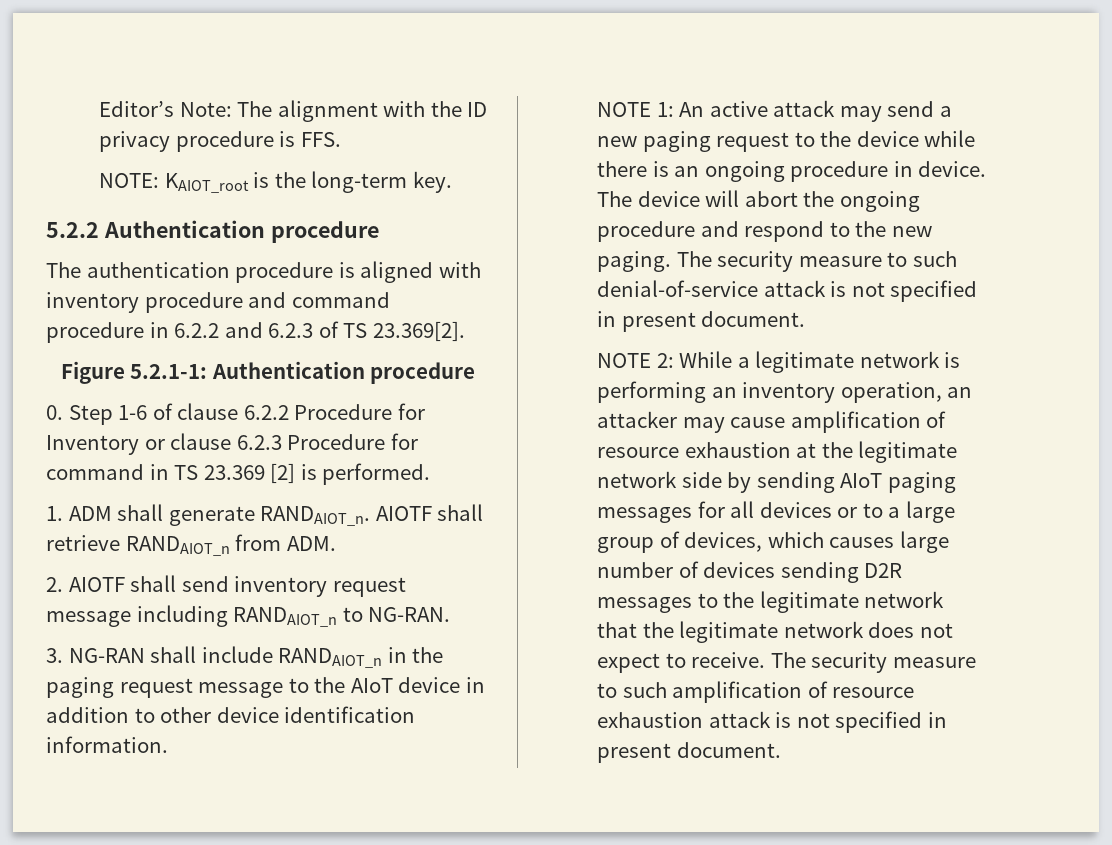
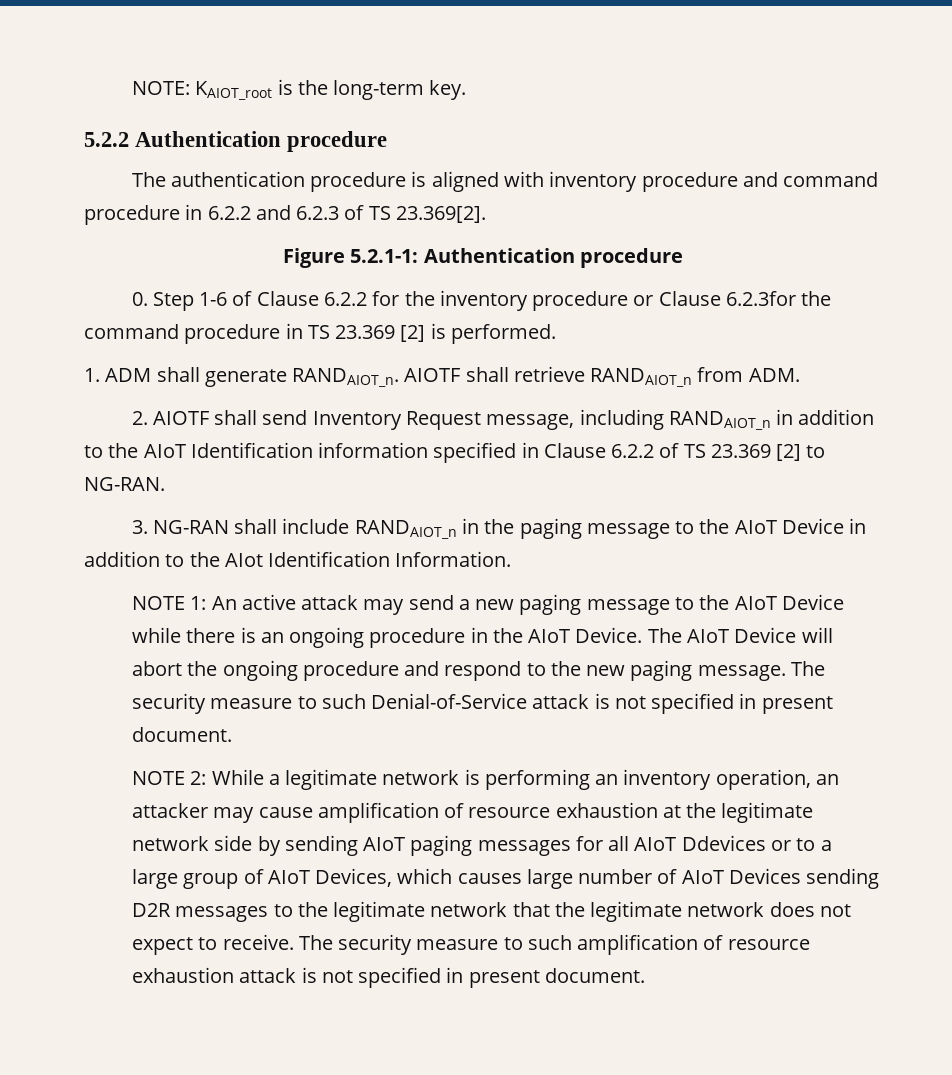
[99,100,488,122] [99,131,341,152] Editor’s Note: The alignment with the ID privacy procedure is FFS. // -> (132, 88) none
[177,403,425,420] [46,433,418,455] [46,464,144,480] clause 6.2.2 Procedure for Inventory or clause 6.2.3 Procedure for command -> [256,290,832,311] [84,324,281,344] Clause 6.2.2 for the inventory procedure or Clause 6.2.3for the command procedure
[234,576,406,597] [46,605,338,627] inventory request message including RANDAIOT_n -> [312,409,875,430] [84,442,802,463] Inventory Request message, including RANDAIOT_n in addition to the AIoT Identification information specified in Clause 6.2.2 of TS 23.369 [2]
[119,677,485,698] [46,706,416,723] [46,736,168,753] request message to the AIoT device in addition to other device identification information. -> [586,518,867,539] [84,551,512,567] message to the AIoT Device in addition to the AIot Identification Information.
[716,131,919,152] request to the device -> [586,594,844,615] message to the AIoT Device
[918,161,987,177] [597,191,700,207] device. The device -> [492,627,797,643] the AIoT Device. The AIoT Device
[597,251,957,272] [597,280,759,297] paging. The security measure to such denial-of-service -> [630,660,825,681] [132,693,528,714] paging message. The security measure to such Denial-of-Service
[759,502,832,518] devices -> [634,835,766,851] AIoT Ddevices
[684,532,763,552] devices, -> [267,868,393,887] AIoT Devices,
[703,562,776,578] devices -> [681,868,801,884] AIoT Devices

